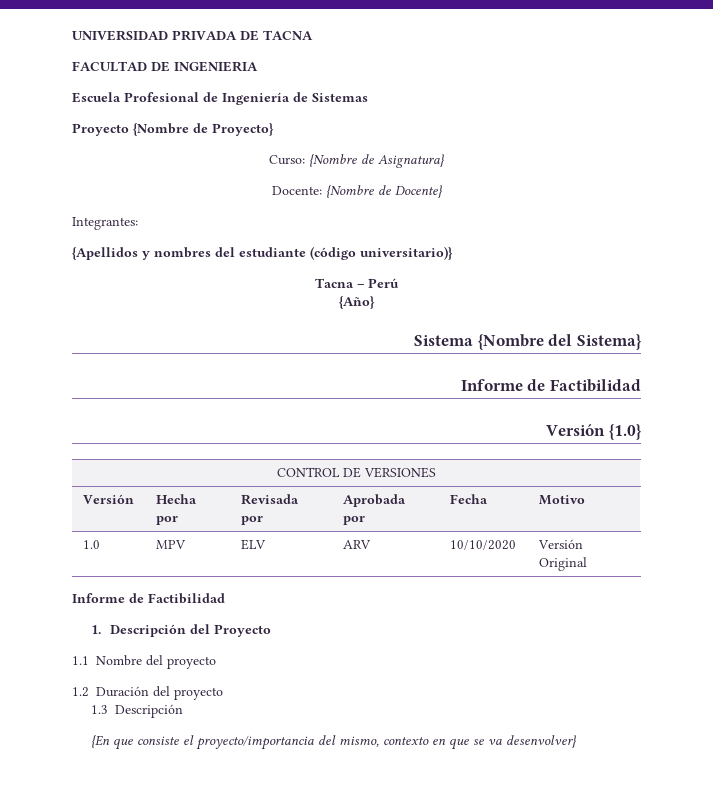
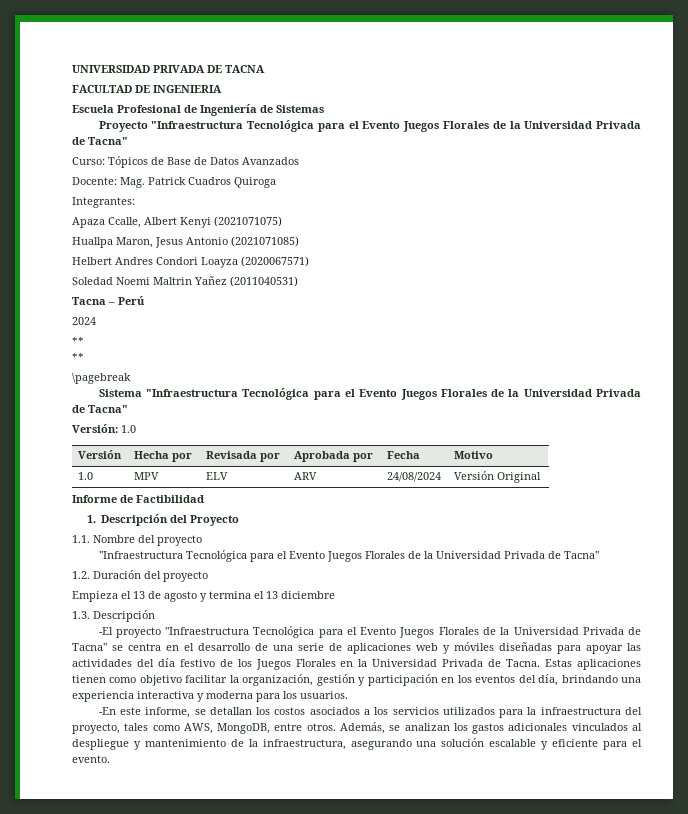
[133,123,274,136] [269,154,444,168] [271,185,442,199] [72,217,138,230] [72,246,453,260] [315,278,399,288] [339,296,375,309] [414,334,642,350] [460,379,641,392] [546,424,642,440] [277,467,436,478] {Nombre de Proyecto} // Curso: {Nombre de Asignatura} // Docente: {Nombre de Docente} // Integrantes: // {Apellidos y nombres del estudiante (código universitario)} // Tacna – Perú // {Año} // Sistema {Nombre del Sistema} // Informe de Factibilidad // Versión {1.0} // CONTROL DE VERSIONES -> [151,120,642,132] [72,137,128,145] [72,156,299,168] [72,177,276,188] [72,197,135,208] [72,216,282,228] [72,236,299,248] [72,256,309,268] [72,276,298,287] [72,296,145,305] [72,317,96,325] [72,337,84,345] [72,353,84,361] [72,373,131,384] [98,388,641,400] [72,405,128,413] [72,424,136,433] "Infraestructura Tecnológica para el Evento Juegos Florales de la Universidad Privada de Tacna" // Curso: Tópicos de Base de Datos Avanzados // Docente: Mag. Patrick Cuadros Quiroga // Integrantes: // Apaza Ccalle, Albert Kenyi (2021071075) // Huallpa Maron, Jesus Antonio (2021071085) // Helbert Andres Condori Loayza (2020067571) // Soledad Noemi Maltrin Yañez (2011040531) // Tacna – Perú // 2024 // ** // ** // \pagebreak // Sistema "Infraestructura Tecnológica para el Evento Juegos Florales de la Universidad Privada de Tacna" // Versión: 1.0
[449,540,516,550] 10/10/2020 -> [387,472,442,482] 24/08/2024
[72,656,89,665] 1.1 -> [72,535,90,543] 1.1.
[72,686,223,700] [90,704,183,718] [90,735,576,750] 1.2 Duración del proyecto // 1.3 Descripción // {En que consiste el proyecto/importancia del mismo, contexto en que se va desenvolver} -> [98,550,599,562] [72,570,208,582] [72,591,335,602] [72,610,155,622] [98,626,642,638] [72,642,641,654] [72,658,641,670] [72,674,641,686] [72,691,348,702] [98,707,642,718] [72,722,642,734] [72,738,642,750] [72,755,110,763] "Infraestructura Tecnológica para el Evento Juegos Florales de la Universidad Privada de Tacna" // 1.2. Duración del proyecto // Empieza el 13 de agosto y termina el 13 diciembre // 1.3. Descripción // -El proyecto "Infraestructura Tecnológica para el Evento Juegos Florales de la Universidad Privada de Tacna" se centra en el desarrollo de una serie de aplicaciones web y móviles diseñadas para apoyar las actividades del día festivo de los Juegos Florales en la Universidad Privada de Tacna. Estas aplicaciones tienen como objetivo facilitar la organización, gestión y participación en los eventos del día, brindando una experiencia interactiva y moderna para los usuarios. // -En este informe, se detallan los costos asociados a los servicios utilizados para la infraestructura del proyecto, tales como AWS, MongoDB, entre otros. Además, se analizan los gastos adicionales vinculados al despliegue y mantenimiento de la infraestructura, asegurando una solución escalable y eficiente para el evento.

